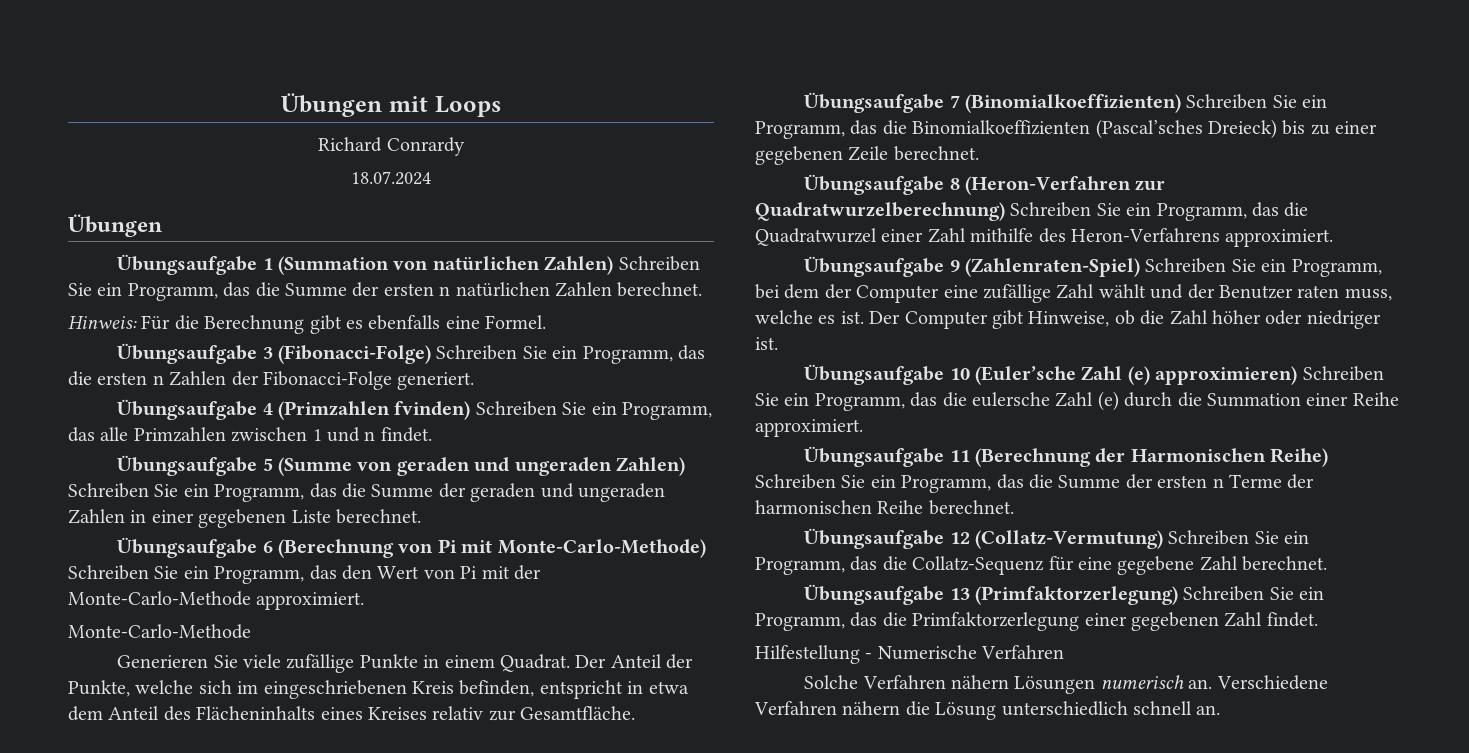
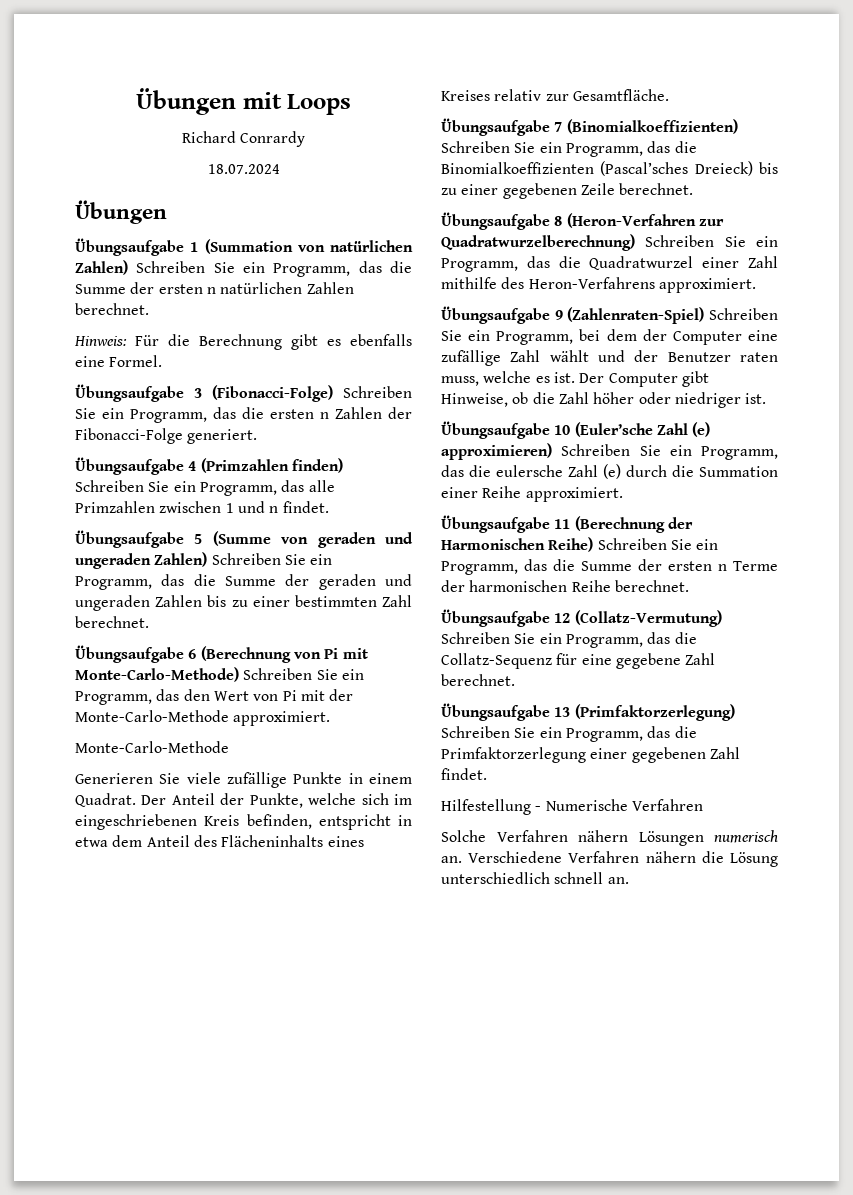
[394,401,471,420] fvinden) -> [291,458,343,473] finden)
[130,509,331,528] in einer gegebenen Liste -> [207,595,412,607] bis zu einer bestimmten Zahl

